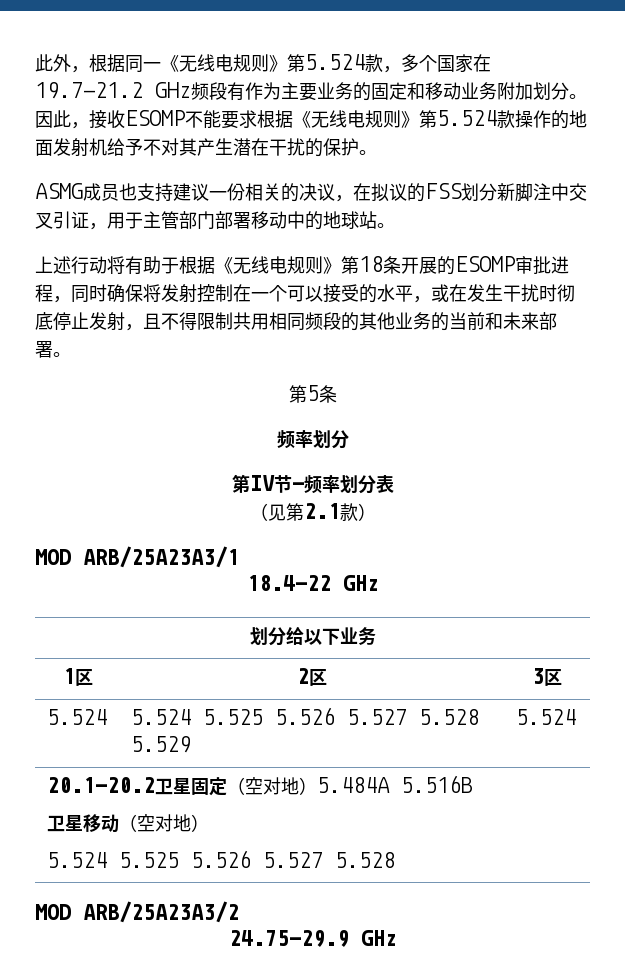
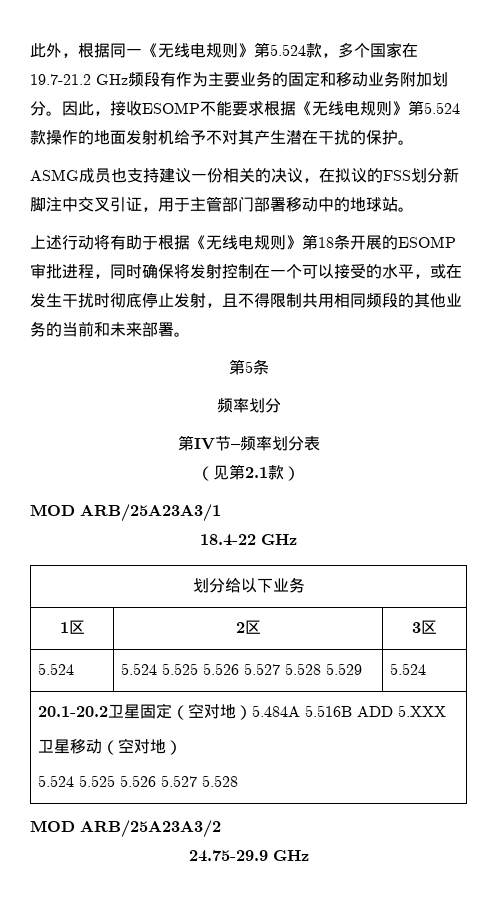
(473, 784) none -> [356,705,446,717] ADD 5.XXX

